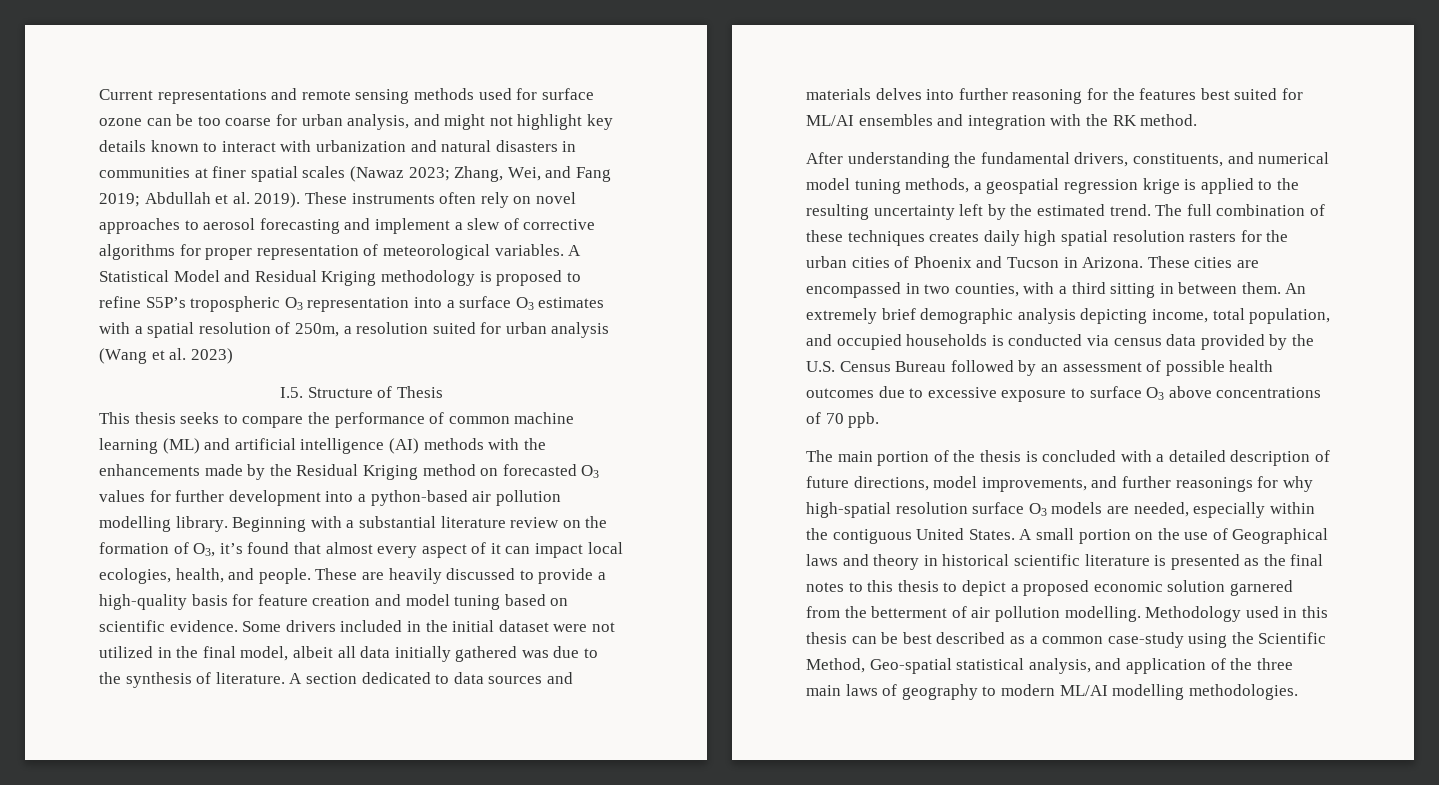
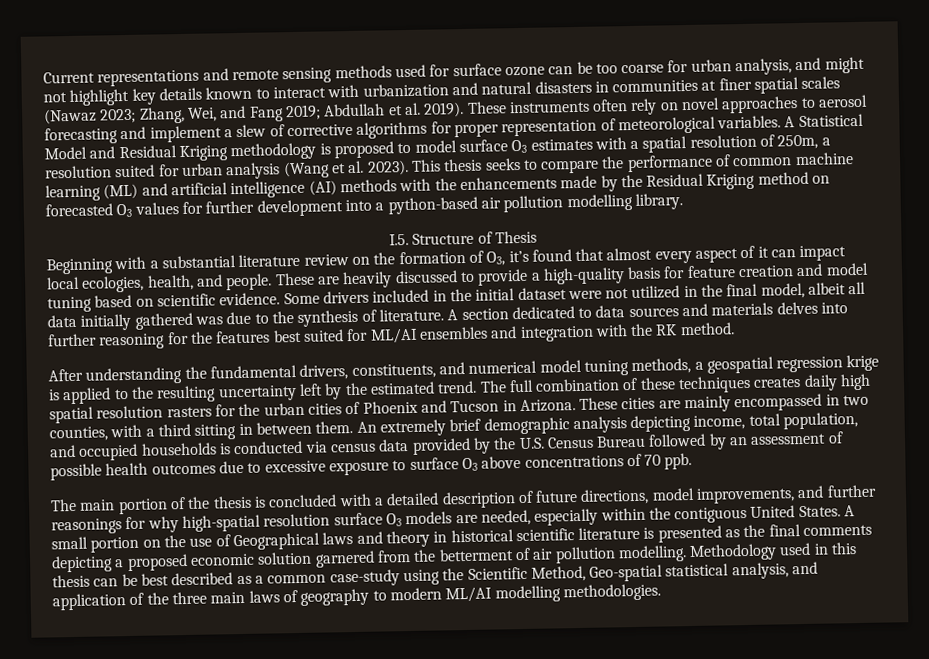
[99,296,455,312] refine S5P’s tropospheric O3 representation into a -> [414,140,457,153] model
[190,348,233,364] [280,386,443,398] 2023) // I.5. Structure of Thesis // -> [366,159,409,176] 2023).
(228, 524) none -> [389,230,537,246] // I.5. Structure of Thesis //
(1259, 264) none -> [684,395,732,413] mainly
[806,580,1006,596] notes to this thesis to depict -> [803,524,873,536] [51,555,113,573] comments depicting

